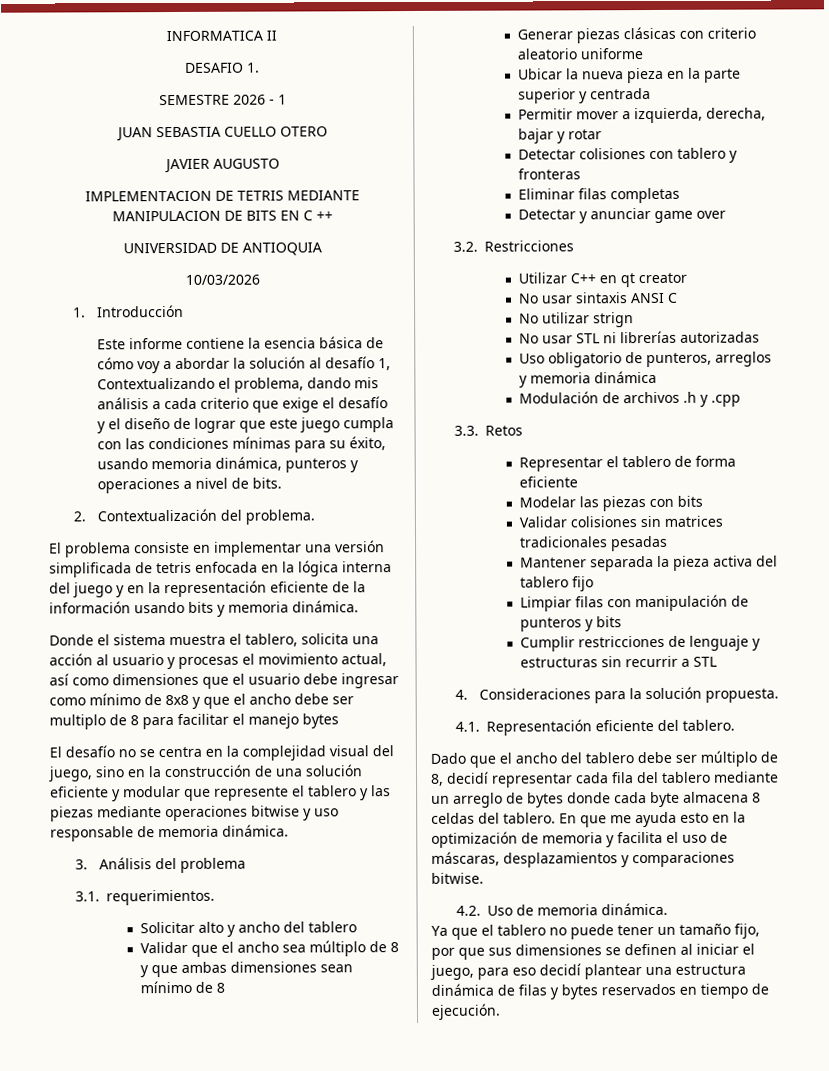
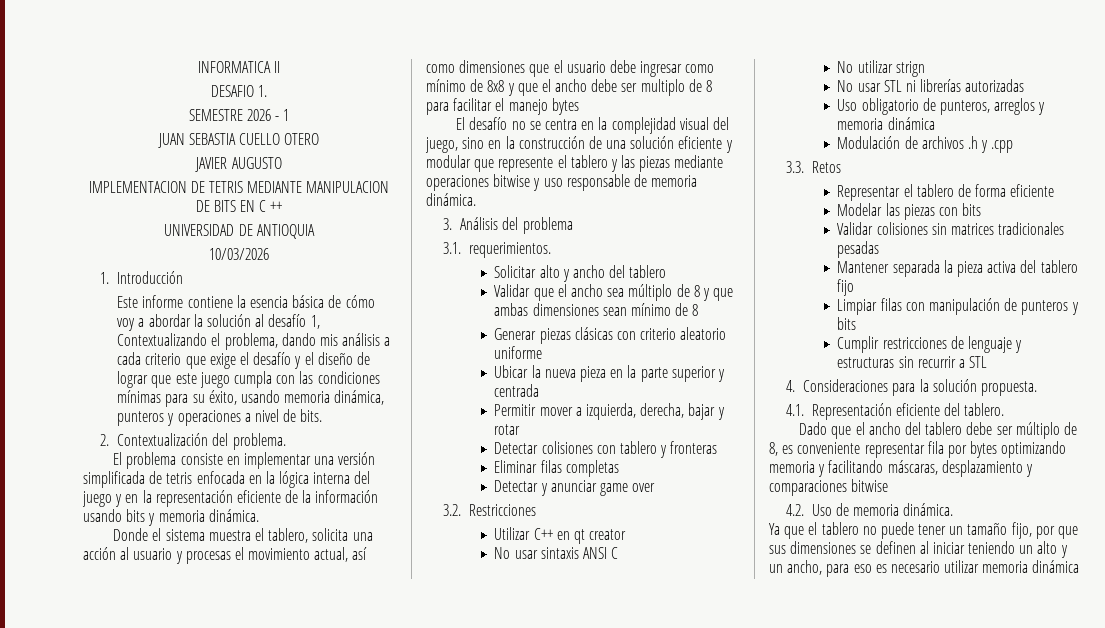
[446,771,779,788] [431,791,761,808] [431,811,746,828] [431,831,728,848] [431,851,618,868] decidí representar cada fila del tablero mediante un arreglo de bytes donde cada byte almacena 8 celdas del tablero. En que me ayuda esto en la optimización de memoria y facilita el uso de máscaras, desplazamientos -> [782,441,1067,458] [769,460,1023,477] es conveniente representar fila por bytes optimizando memoria y facilitando máscaras, desplazamiento
[431,872,484,884] bitwise. -> [851,479,889,492] bitwise
[742,943,755,955] [430,963,746,980] [431,983,769,1000] [431,1003,501,1020] el juego, para eso decidí plantear una estructura dinámica de filas y bytes reservados en tiempo de ejecución. -> [968,541,1068,558] [769,560,1080,577] teniendo un alto y un ancho, para eso es necesario utilizar memoria dinámica

